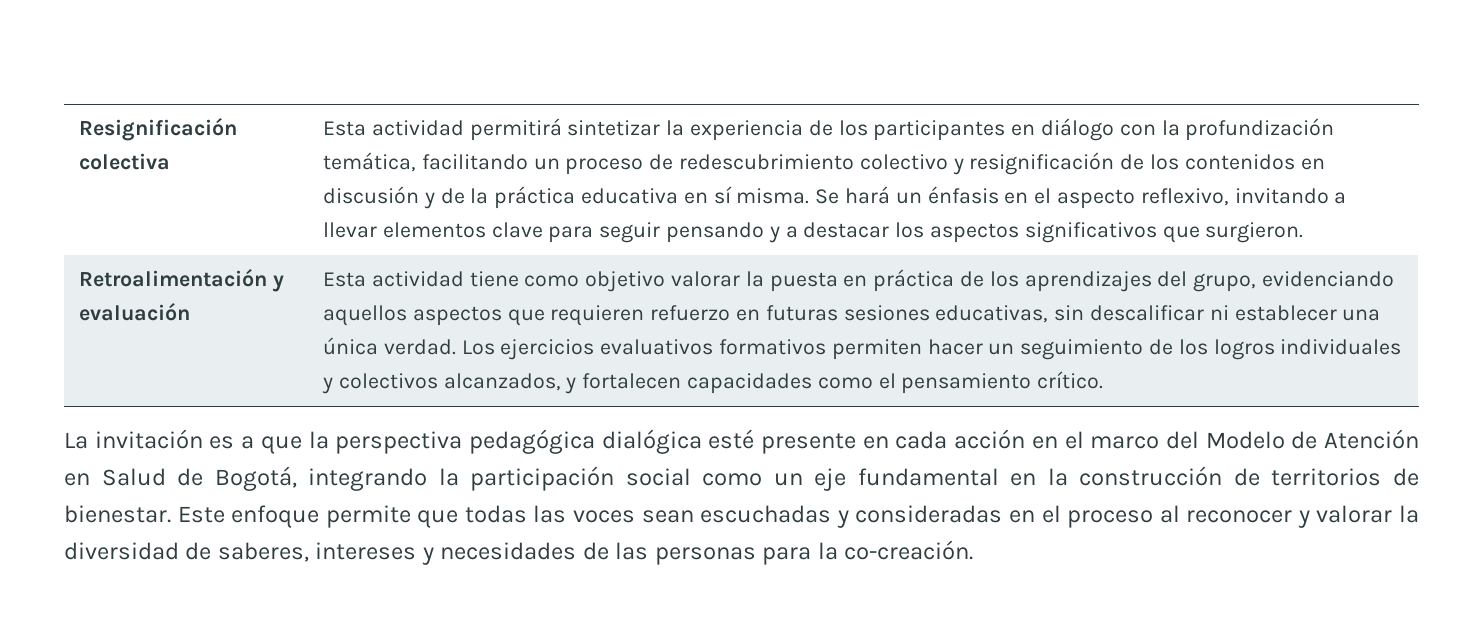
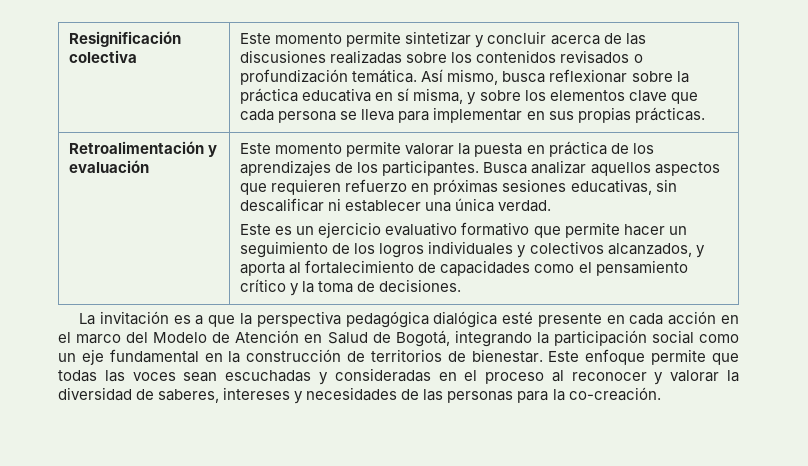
[322,118,1335,141] [322,152,1325,175] [322,186,465,209] Esta actividad permitirá sintetizar la experiencia de los participantes en diálogo con la profundización temática, facilitando un proceso de redescubrimiento colectivo y resignificación de los contenidos en discusión y de -> [240,31,646,48] [240,50,643,64] [240,69,673,85] Este momento permite sintetizar y concluir acerca de las discusiones realizadas sobre los contenidos revisados o profundización temática. Así mismo, busca reflexionar sobre
[736,186,1347,209] [322,222,1304,243] [78,269,284,292] [78,303,190,321] [322,271,666,292] misma. Se hará un énfasis en el aspecto reflexivo, invitando a llevar elementos clave para seguir pensando y a destacar los aspectos significativos que surgieron. // Retroalimentación y evaluación | Esta actividad tiene como objetivo -> [413,88,698,105] [240,107,705,123] [69,141,218,157] [69,160,150,173] [240,141,402,157] misma, y sobre los elementos clave que cada persona se lleva para implementar en sus propias prácticas. // Retroalimentación y evaluación | Este momento permite
[1157,271,1395,292] del grupo, evidenciando -> [335,160,587,176] de los participantes. Busca analizar
[765,305,838,321] futuras -> [433,179,499,195] próximas
[461,339,922,360] Los ejercicios evaluativos formativos permiten -> [240,222,620,238] // Este es un ejercicio evaluativo formativo que permite
[582,371,1104,394] fortalecen capacidades como el pensamiento crítico. -> [240,260,688,276] [240,279,462,296] aporta al fortalecimiento de capacidades como el pensamiento crítico y la toma de decisiones.

